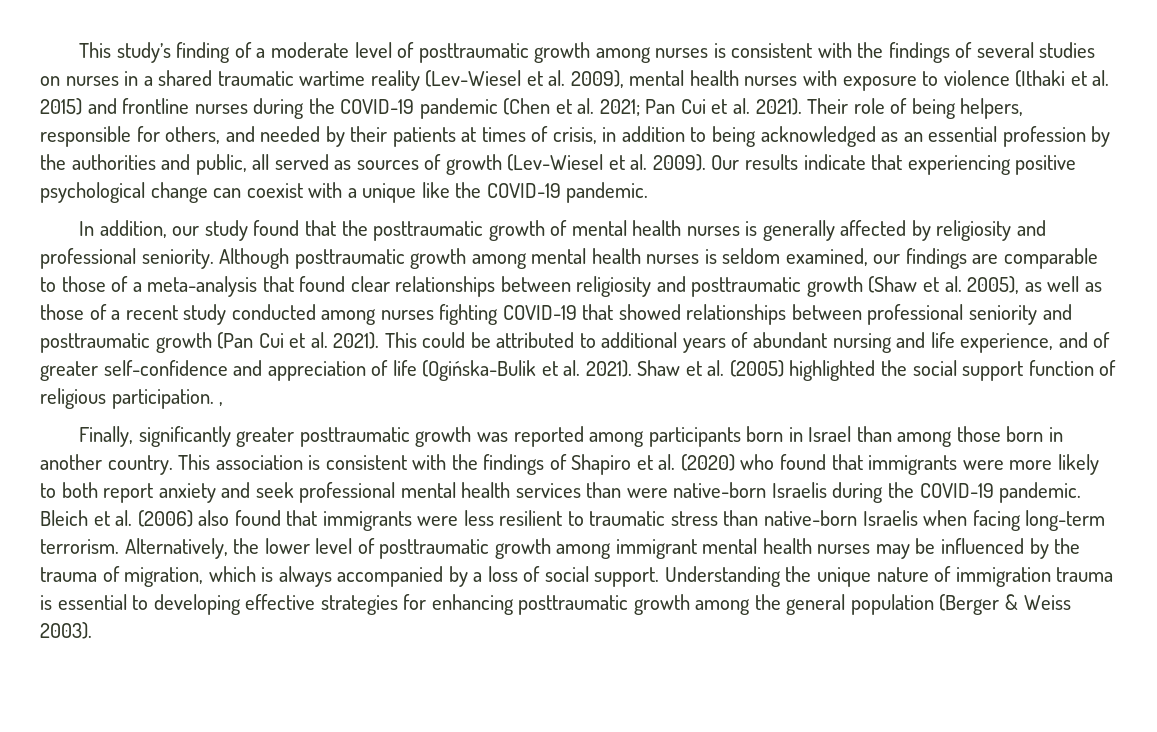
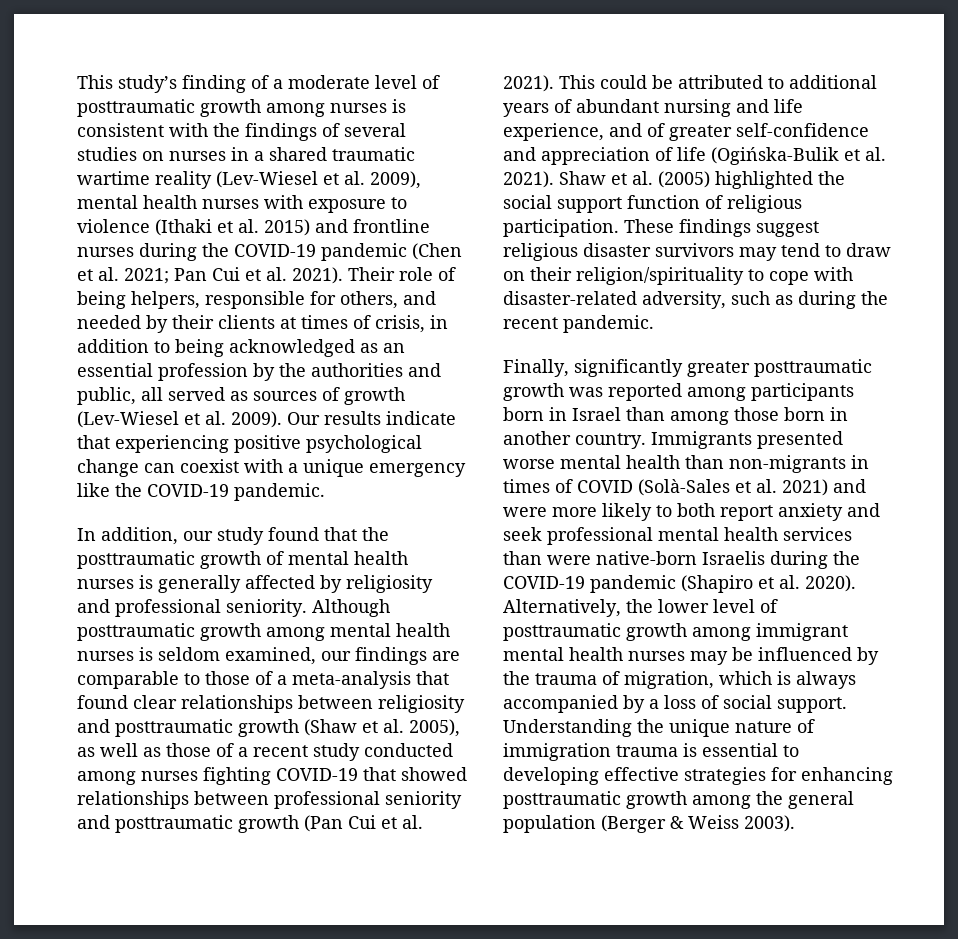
[392,127,456,147] patients -> [218,315,275,329] clients
(417, 193) none -> [369,463,466,477] emergency
[219,402,224,406] , -> [624,219,819,237] [503,243,891,261] [503,267,853,285] [503,291,888,309] [503,315,654,333] These findings suggest religious disaster survivors may tend to draw on their religion/spirituality to cope with disaster-related adversity, such as during the recent pandemic.
[178,454,958,475] This association is consistent with the findings of Shapiro et al. (2020) who found that immigrants -> [651,431,843,449] [503,455,869,473] [503,479,866,496] Immigrants presented worse mental health than non-migrants in times of COVID (Solà-Sales et al. 2021) and
[999,482,1082,503] [40,510,1106,531] [40,539,119,554] pandemic. Bleich et al. (2006) also found that immigrants were less resilient to traumatic stress than native-born Israelis when facing long-term terrorism. -> [590,575,856,593] pandemic (Shapiro et al. 2020).

